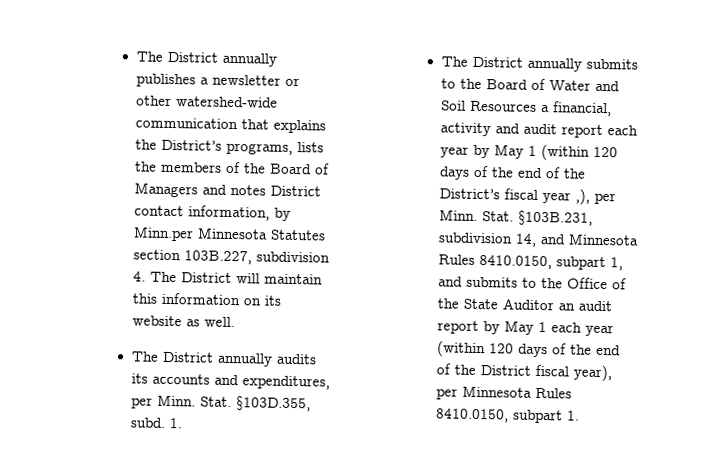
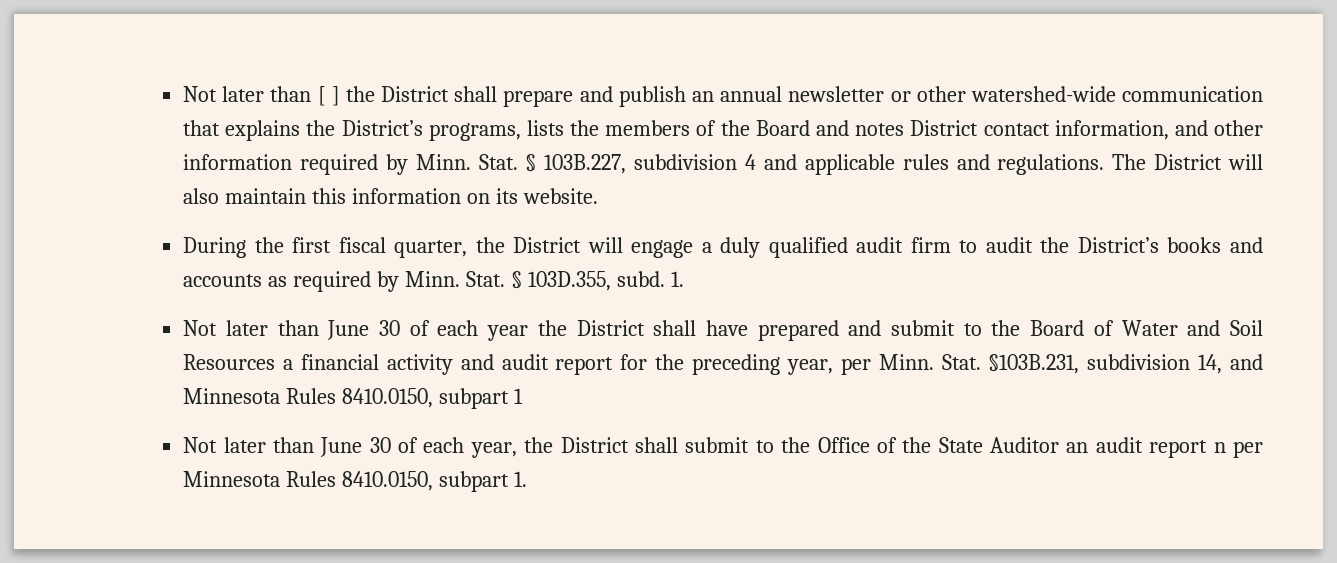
[135,51,277,67] [135,73,209,88] The District annually publishes a -> [183,86,783,107] Not later than [ ] the District shall prepare and publish an annual
[314,163,330,175] [133,182,198,198] of Managers -> (810, 128) none
[273,207,291,221] [132,226,326,242] [132,249,330,265] [132,271,146,282] by Minn.per Minnesota Statutes section 103B.227, subdivision 4. -> [1174,120,1263,136] [183,154,1105,175] and other information required by Minn. Stat. § 103B.227, subdivision 4 and applicable rules and regulations.
(260, 278) none -> [183,188,220,204] also
[131,315,235,328] [130,351,317,367] [130,373,330,390] [130,394,311,412] [129,417,183,429] [440,56,638,72] website as well. // The District annually audits its accounts and expenditures, per Minn. Stat. §103D.355, subd. 1. // The District annually submits -> [522,188,598,204] [183,237,1264,258] [183,271,684,292] [183,320,956,341] website. // During the first fiscal quarter, the District will engage a duly qualified audit firm to audit the District’s books and accounts as required by Minn. Stat. § 103D.355, subd. 1. // Not later than June 30 of each year the District shall have prepared and submit
[552,101,612,117] financial, -> [300,354,379,370] financial
[606,125,638,136] [439,143,618,161] [438,165,586,180] [438,188,590,205] each year by May 1 (within 120 days of the end of the District’s fiscal year ,), -> [620,354,833,375] for the preceding year,
[609,257,623,271] [437,276,518,288] 1, and submits -> [513,388,523,404] [183,437,750,458] 1 // Not later than June 30 of each year, the District shall submit
[482,320,614,337] [436,340,621,358] [435,363,612,382] by May 1 each year (within 120 days of the end of the District fiscal year), -> [1213,442,1226,453] n

